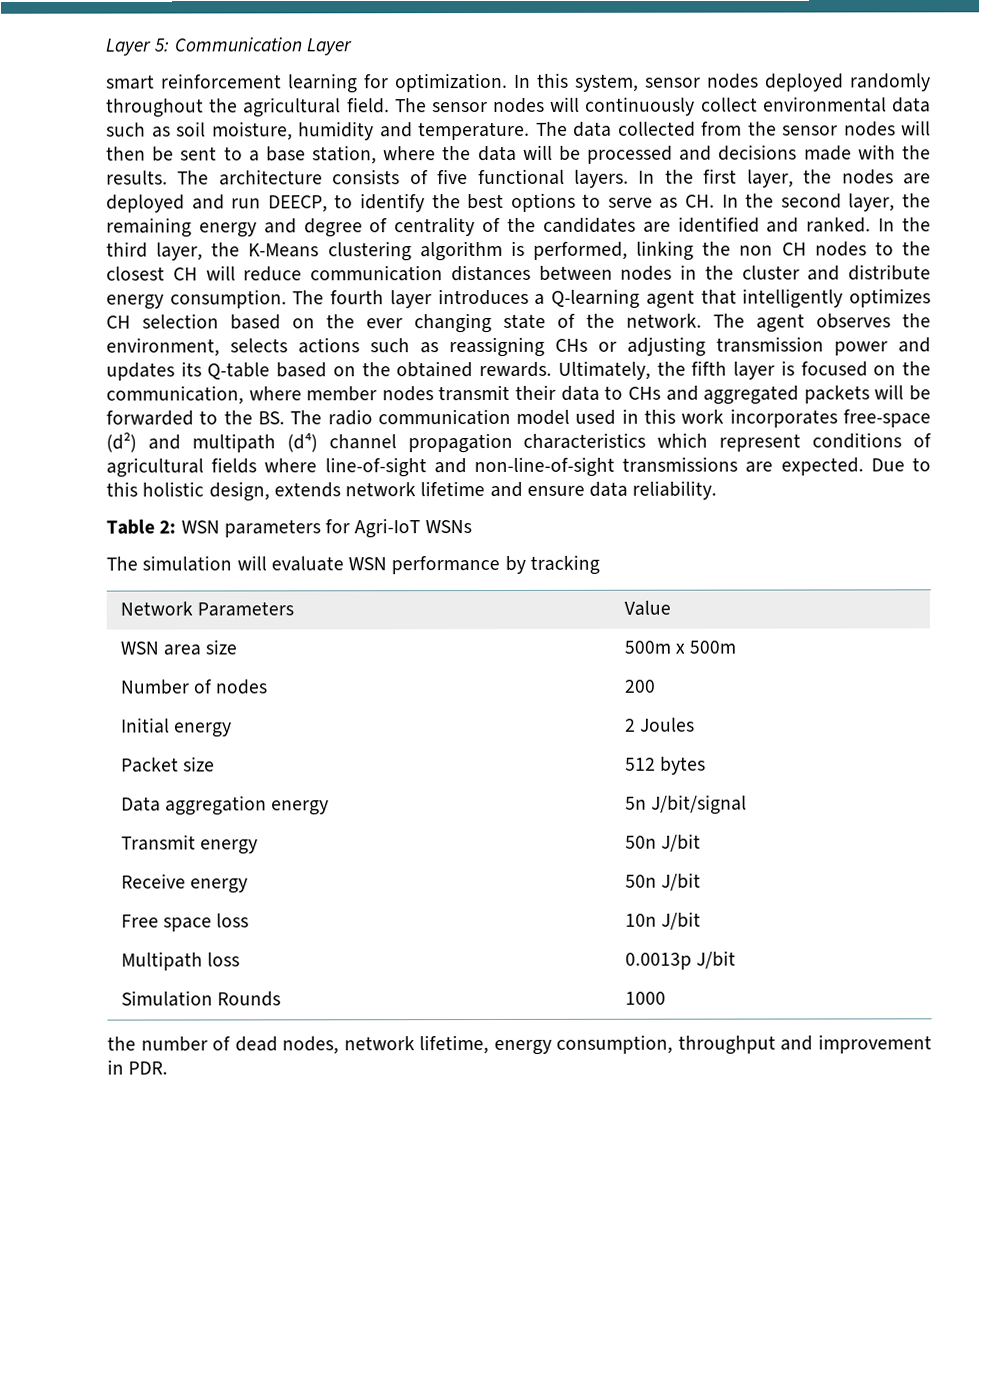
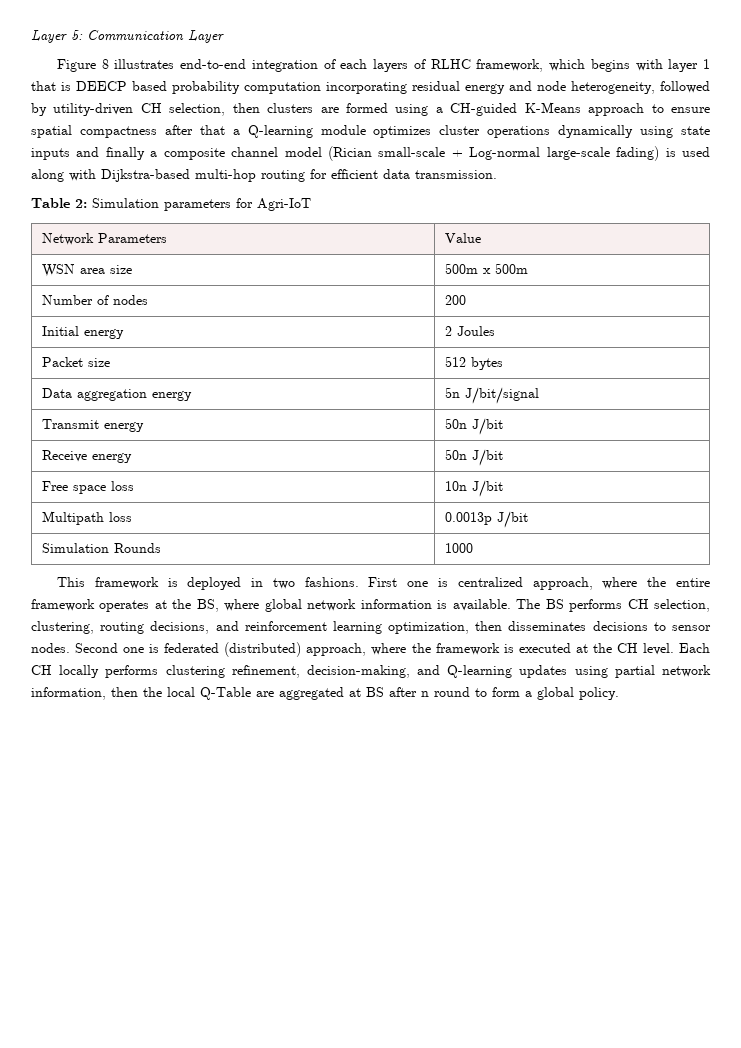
[106,72,931,94] [106,96,931,118] [106,120,931,141] [106,144,931,165] [106,168,932,188] [106,192,932,213] [106,216,932,238] [106,240,931,262] [106,264,931,282] [106,288,932,310] [106,312,931,334] [106,336,931,358] [106,360,932,381] [106,384,931,405] [106,408,931,428] [106,432,932,454] [106,456,932,478] [106,480,718,502] smart reinforcement learning for optimization. In this system, sensor nodes deployed randomly throughout the agricultural field. The sensor nodes will continuously collect environmental data such as soil moisture, humidity and temperature. The data collected from the sensor nodes will then be sent to a base station, where the data will be processed and decisions made with the results. The architecture consists of five functional layers. In the first layer, the nodes are deployed and run DEECP, to identify the best options to serve as CH. In the second layer, the remaining energy and degree of centrality of the candidates are identified and ranked. In the third layer, the K-Means clustering algorithm is performed, linking the non CH nodes to the closest CH will reduce communication distances between nodes in the cluster and distribute energy consumption. The fourth layer introduces a Q-learning agent that intelligently optimizes CH selection based on the ever changing state of the network. The agent observes the environment, selects actions such as reassigning CHs or adjusting transmission power and updates its Q-table based on the obtained rewards. Ultimately, the fifth layer is focused on the communication, where member nodes transmit their data to CHs and aggregated packets will be forwarded to the BS. The radio communication model used in this work incorporates free-space (d²) and multipath (d⁴) channel propagation characteristics which represent conditions of agricultural fields where line-of-sight and non-line-of-sight transmissions are expected. Due to this holistic design, extends network lifetime and ensure data reliability. -> [56,59,710,72] [31,81,710,94] [31,102,711,116] [31,125,710,138] [31,146,711,161] [31,169,497,182] Figure 8 illustrates end-to-end integration of each layers of RLHC framework, which begins with layer 1 that is DEECP based probability computation incorporating residual energy and node heterogeneity, followed by utility-driven CH selection, then clusters are formed using a CH-guided K-Means approach to ensure spatial compactness after that a Q-learning module optimizes cluster operations dynamically using state inputs and finally a composite channel model (Rician small-scale + Log-normal large-scale fading) is used along with Dijkstra-based multi-hop routing for efficient data transmission.
[180,520,220,534] WSN -> [92,198,159,208] Simulation
[424,520,472,534] [106,554,600,575] WSNs // The simulation will evaluate WSN performance by tracking -> (311, 204) none
[107,1034,932,1055] [107,1059,169,1075] the number of dead nodes, network lifetime, energy consumption, throughput and improvement in PDR. -> [56,577,710,590] [31,599,710,612] [31,621,711,634] [31,642,710,657] [31,665,711,678] [31,687,619,700] This framework is deployed in two fashions. First one is centralized approach, where the entire framework operates at the BS, where global network information is available. The BS performs CH selection, clustering, routing decisions, and reinforcement learning optimization, then disseminates decisions to sensor nodes. Second one is federated (distributed) approach, where the framework is executed at the CH level. Each CH locally performs clustering refinement, decision-making, and Q-learning updates using partial network information, then the local Q-Table are aggregated at BS after n round to form a global policy.

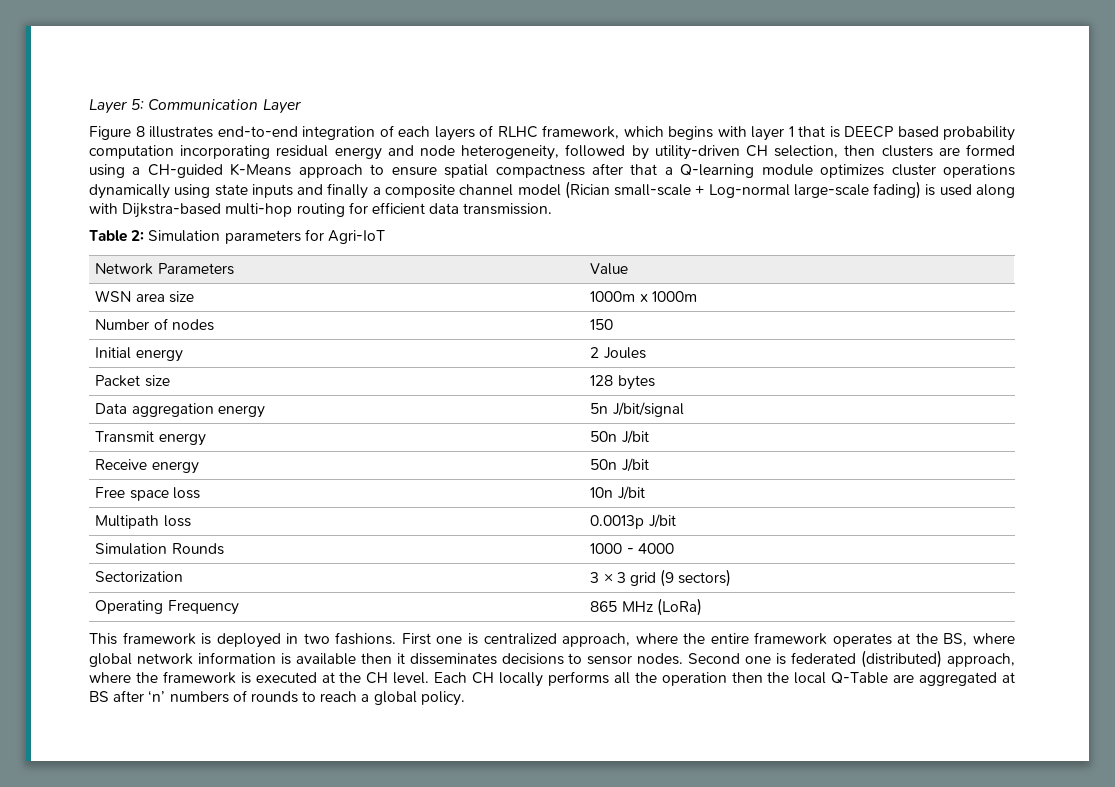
[444,263,528,274] 500m x 500m -> [590,291,697,302] 1000m x 1000m
[444,295,466,305] 200 -> [590,319,614,330] 150
[444,356,466,367] 512 -> [590,375,614,386] 128
(473, 548) none -> [626,543,674,554] [95,571,184,582] [590,569,732,587] [95,600,239,615] [590,598,702,616] - 4000 // Sectorization | 3 × 3 grid (9 sectors) // Operating Frequency | 865 MHz (LoRa)
[452,599,710,612] [31,621,503,634] available. The BS performs CH selection, clustering, routing decisions, and reinforcement learning optimization, then -> [295,653,405,665] available then it
[165,665,711,678] [31,687,106,700] clustering refinement, decision-making, and Q-learning updates using partial network information, -> [613,672,727,686] all the operation
[421,687,520,697] n round to form -> [148,690,358,703] ‘n’ numbers of rounds to reach

